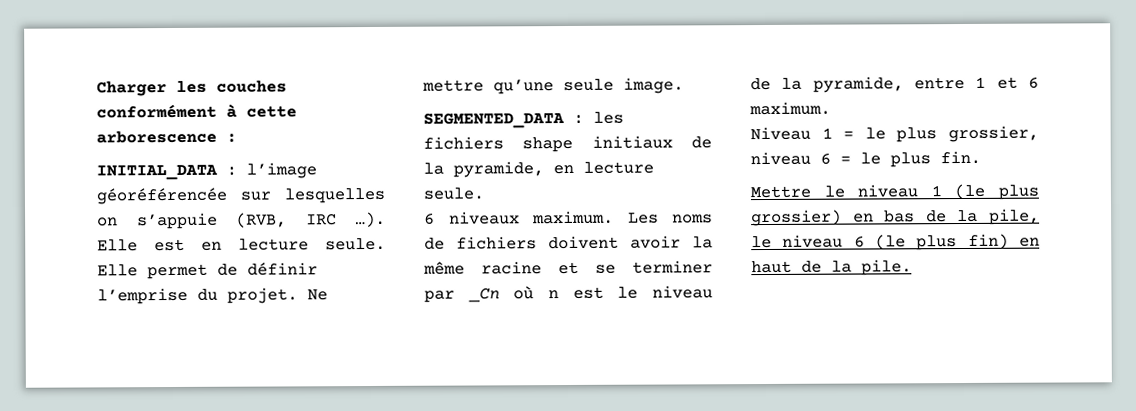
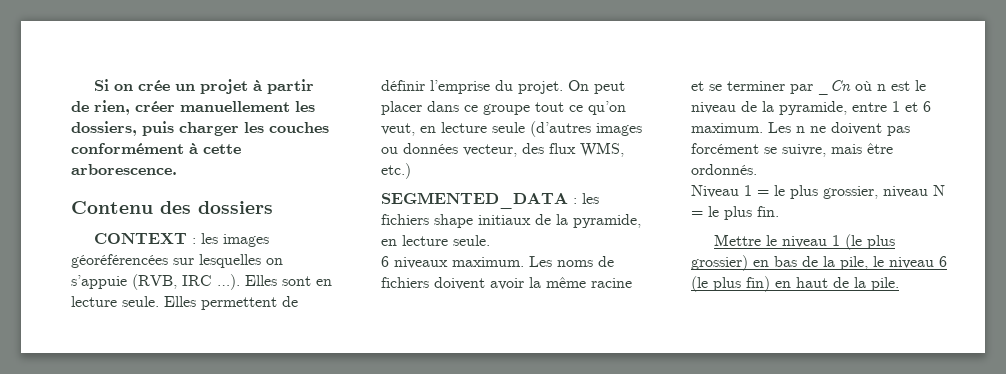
[96,81,167,97] Charger -> [94,79,315,94] [71,100,315,115] [71,121,239,136] Si on crée un projet à partir de rien, créer manuellement les dossiers, puis charger
[96,130,237,144] [96,162,317,181] [96,187,227,205] arborescence : // INITIAL_DATA : l’image géoréférencée -> [71,164,177,175] [71,201,273,214] [94,233,270,247] [71,254,168,268] arborescence. // Contenu des dossiers // CONTEXT : les images géoréférencées
[97,237,386,252] [97,263,208,280] Elle est en lecture seule. Elle permet -> [245,275,332,286] [71,296,277,310] Elles sont en lecture seule. Elles permettent
[307,289,328,301] [422,77,684,95] Ne mettre qu’une seule image. -> [568,80,625,94] [381,101,626,115] [381,121,642,137] [381,142,624,157] [381,163,411,179] On peut placer dans ce groupe tout ce qu’on veut, en lecture seule (d’autres images ou données vecteur, des flux WMS, etc.)
(831, 108) none -> [768,122,910,136] [691,143,893,157] [691,164,757,175] Les n ne doivent pas forcément se suivre, mais être ordonnés.
[820,152,831,165] 6 -> [933,185,945,196] N

